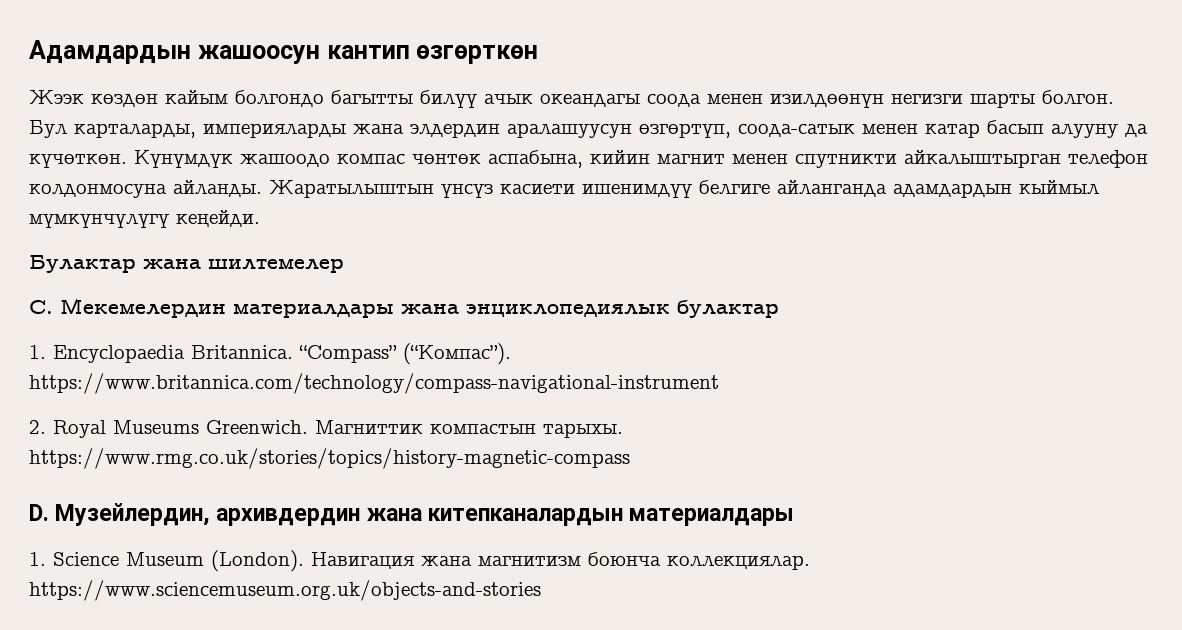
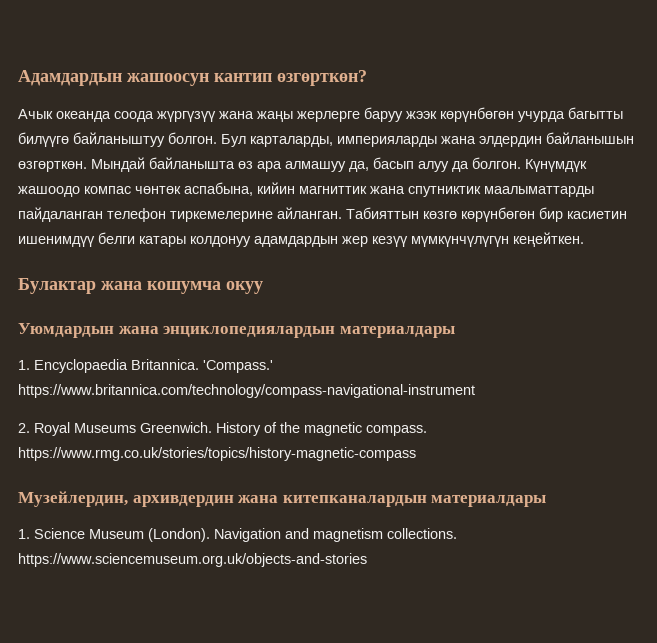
[416,45,539,64] [29,90,1035,108] өзгөрткөн // Жээк көздөн кайым болгондо багытты билүү ачык океандагы соода менен изилдөөнүн негизги шарты -> [277,70,367,86] [18,107,623,122] [18,132,165,147] өзгөрткөн? // Ачык океанда соода жүргүзүү жана жаңы жерлерге баруу жээк көрүнбөгөн учурда багытты билүүгө байланыштуу
[507,120,1148,138] [29,154,127,168] аралашуусун өзгөртүп, соода-сатык менен катар басып алууну да күчөткөн. -> [546,132,634,144] [18,157,521,172] байланышын өзгөрткөн. Мындай байланышта өз ара алмашуу да, басып алуу да болгон.
[657,150,1148,168] [29,180,1100,198] [29,210,260,228] [29,255,344,273] [29,298,779,318] магнит менен спутникти айкалыштырган телефон колдонмосуна айланды. Жаратылыштын үнсүз касиети ишенимдүү белгиге айланганда адамдардын кыймыл мүмкүнчүлүгү кеңейди. // Булактар жана шилтемелер // C. Мекемелердин материалдары жана энциклопедиялык булактар -> [299,186,594,197] [18,207,627,222] [18,232,584,247] [18,278,263,294] [18,323,455,338] магниттик жана спутниктик маалыматтарды пайдаланган телефон тиркемелерине айланган. Табияттын көзгө көрүнбөгөн бир касиетин ишенимдүү белги катары колдонуу адамдардын жер кезүү мүмкүнчүлүгүн кеңейткен. // Булактар жана кошумча окуу // Уюмдардын жана энциклопедиялардын материалдары
[299,343,511,365] “Compass” (“Компас”). -> [203,360,273,373] 'Compass.'
[315,420,623,438] Магниттик компастын тарыхы. -> [216,422,427,436] History of the magnetic compass.
[29,504,49,521] D. -> (416, 454) none
[311,552,810,570] Навигация жана магнитизм боюнча коллекциялар. -> [214,528,457,542] Navigation and magnetism collections.

